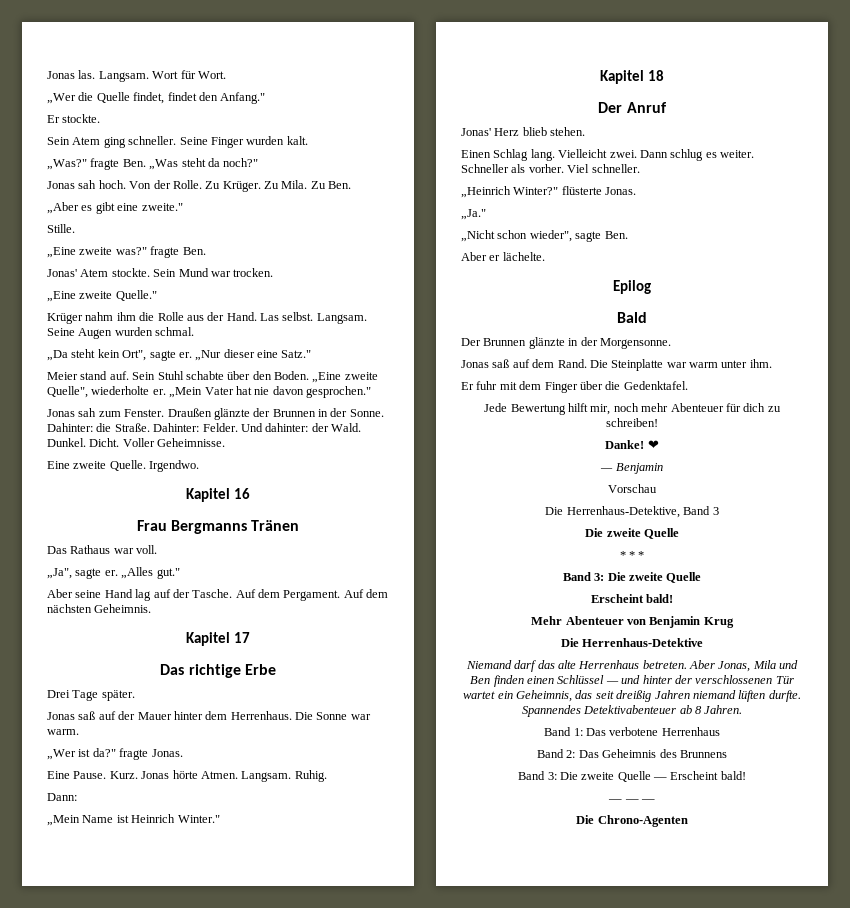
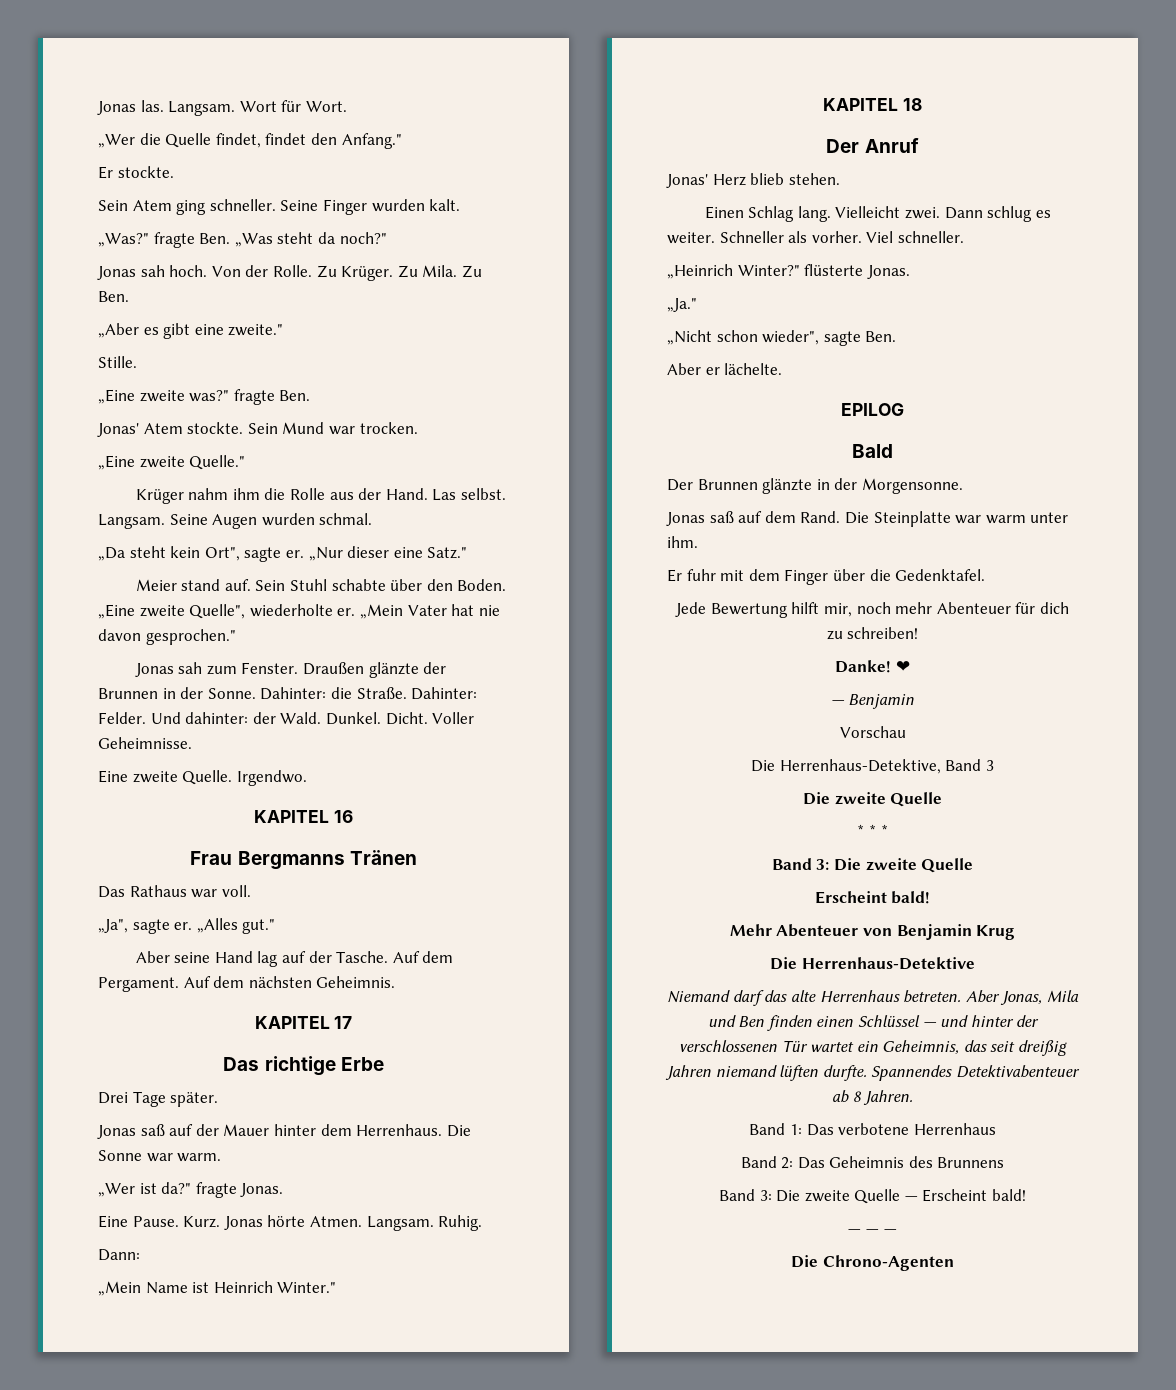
[186,488,231,502] Kapitel -> [254,810,330,823] KAPITEL
[186,632,231,646] Kapitel -> [254,1016,330,1029] KAPITEL
[600,70,645,84] Kapitel -> [823,98,899,111] KAPITEL
[613,280,651,294] Epilog -> [841,403,904,416] EPILOG

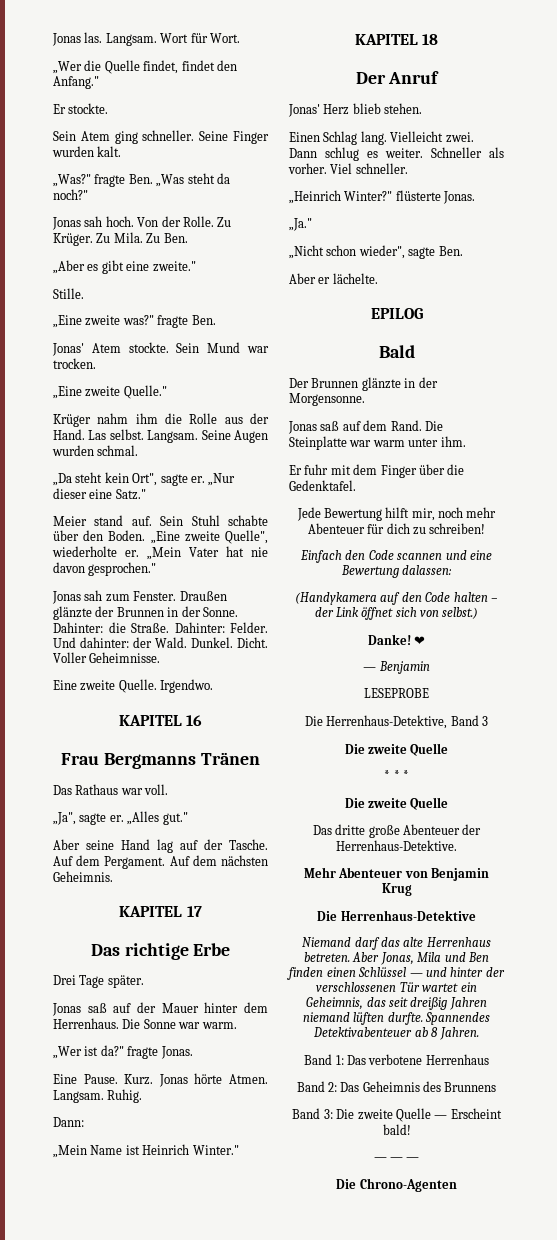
(919, 633) none -> [300,550,492,563] [340,565,453,578] [295,592,498,605] [314,607,479,620] // Einfach den Code scannen und eine Bewertung dalassen: // (Handykamera auf den Code halten – der Link öffnet sich von selbst.)
[839,726,906,738] Vorschau -> [364,688,429,698] LESEPROBE
[771,858,974,873] [814,891,931,904] Band 3: Die zweite Quelle // Erscheint bald! -> [344,797,449,810] [312,824,482,838] [336,840,457,851] Die zweite Quelle // Das dritte große Abenteuer der Herrenhaus-Detektive.

